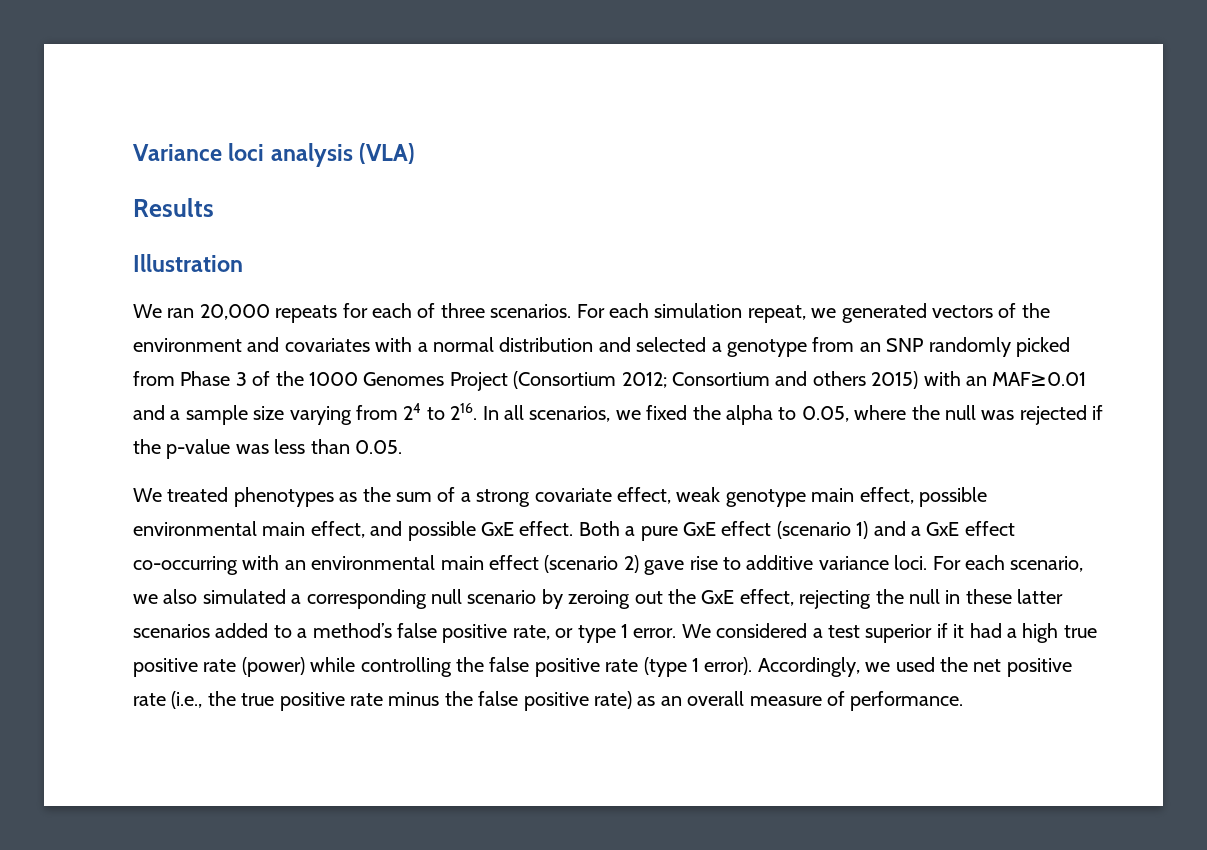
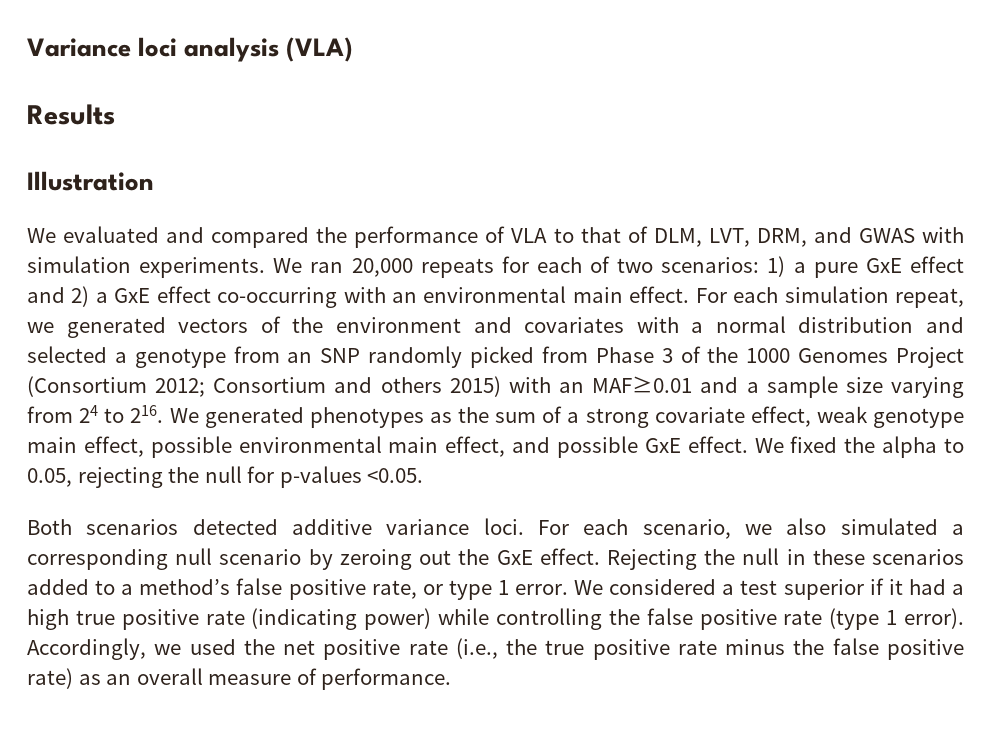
(162, 311) none -> [63,226,964,248] [27,256,303,278] evaluated and compared the performance of VLA to that of DLM, LVT, DRM, and GWAS with simulation experiments. We
[440,303,572,318] three scenarios. -> [617,256,964,278] [27,286,690,308] two scenarios: 1) a pure GxE effect and 2) a GxE effect co-occurring with an environmental main effect.
[482,405,1104,425] [133,439,402,459] [133,487,229,502] In all scenarios, we fixed the alpha to 0.05, where the null was rejected if the p-value was less than 0.05. // We treated -> [169,407,304,428] We generated
[578,521,1015,541] [133,555,741,575] Both a pure GxE effect (scenario 1) and a GxE effect co-occurring with an environmental main effect (scenario 2) gave rise to -> [754,436,965,458] [27,466,424,488] [27,519,278,535] We fixed the alpha to 0.05, rejecting the null for p-values <0.05. // Both scenarios detected
[739,589,872,609] effect, rejecting -> [539,548,697,570] effect. Rejecting
[1017,589,1064,604] latter -> (865, 557) none
[241,657,305,677] (power) -> [251,608,432,630] (indicating power)

